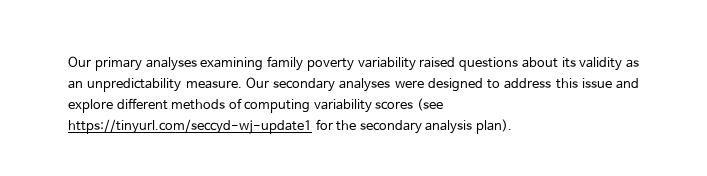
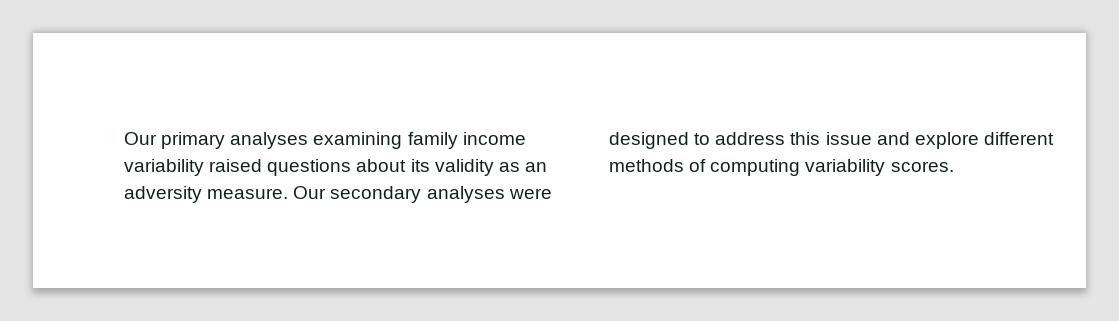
[306,58,354,71] poverty -> [462,132,526,145] income
[87,78,182,92] unpredictability -> [124,186,202,203] adversity
[375,98,443,111] [68,119,512,134] scores (see https://tinyurl.com/seccyd-wj-update1 for the secondary analysis plan). -> [890,161,954,172] scores.

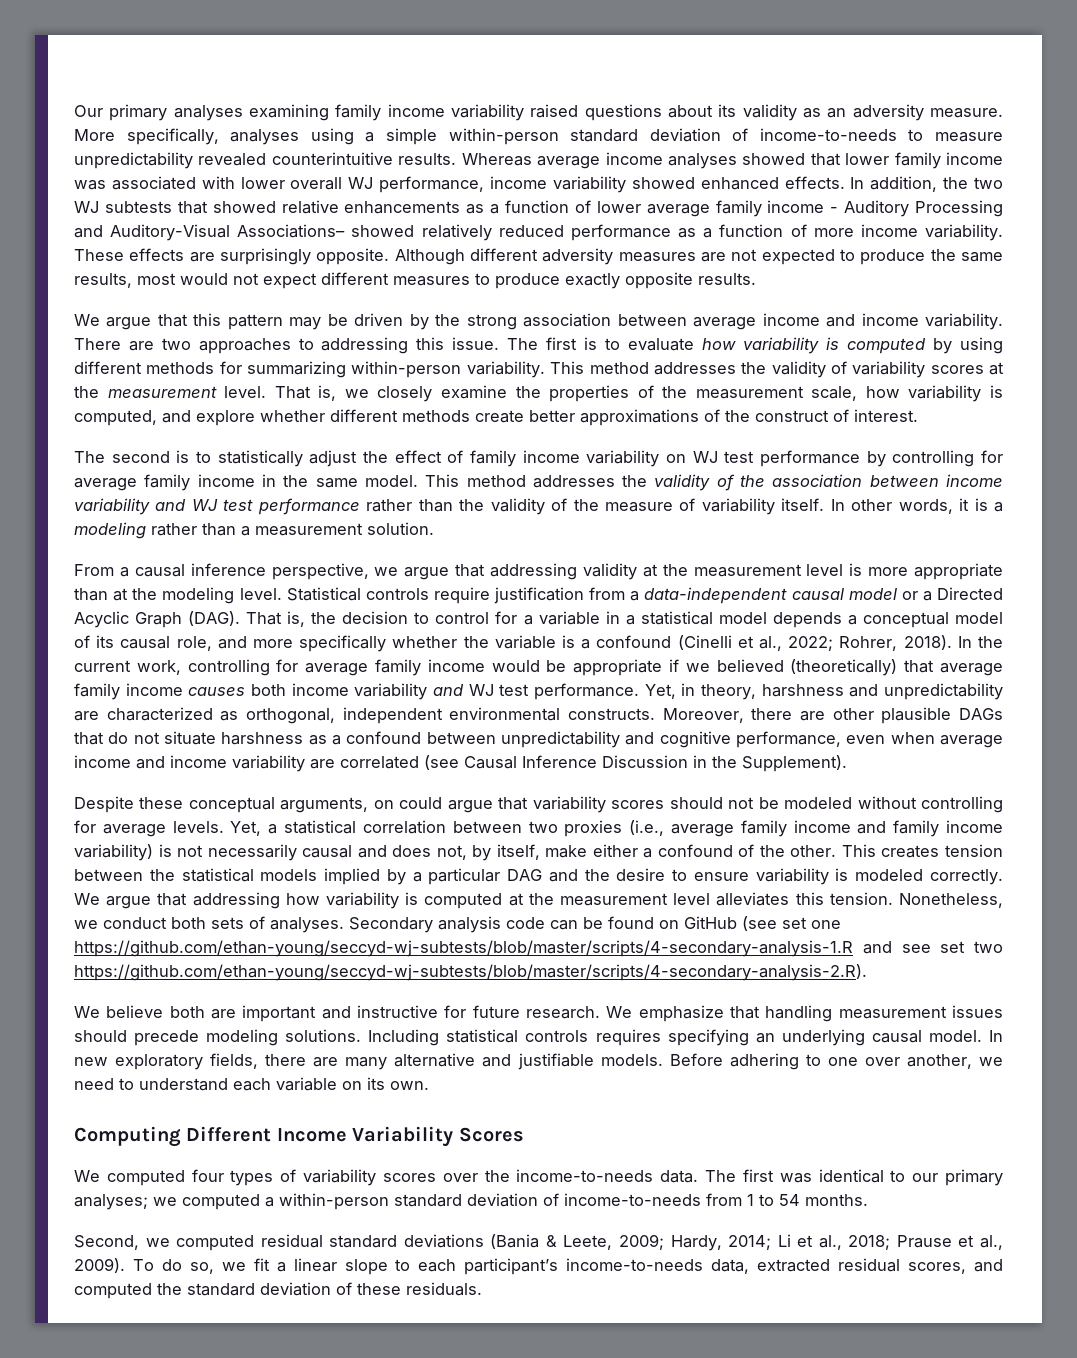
[293,186,552,203] [609,132,872,149] Our secondary analyses were designed to address this issue -> [74,128,1004,145] [74,152,1003,169] [74,176,1004,193] [74,200,1003,217] [74,224,1004,241] [74,248,1004,265] [74,272,756,289] [74,313,1004,330] [74,337,1004,354] [74,361,1005,378] [74,385,1003,402] [74,410,157,426] More specifically, analyses using a simple within-person standard deviation of income-to-needs to measure unpredictability revealed counterintuitive results. Whereas average income analyses showed that lower family income was associated with lower overall WJ performance, income variability showed enhanced effects. In addition, the two WJ subtests that showed relative enhancements as a function of lower average family income - Auditory Processing and Auditory-Visual Associations– showed relatively reduced performance as a function of more income variability. These effects are surprisingly opposite. Although different adversity measures are not expected to produce the same results, most would not expect different measures to produce exactly opposite results. // We argue that this pattern may be driven by the strong association between average income and income variability. There are two approaches to addressing this issue. The first is to evaluate how variability is computed by using different methods for summarizing within-person variability. This method addresses the validity of variability scores at the measurement level. That is, we closely examine the properties of the measurement scale, how variability is computed,
[983,132,1054,145] [609,159,954,176] different methods of computing variability scores. -> [260,409,918,426] [74,450,1003,467] [74,474,1003,491] [74,498,1004,515] [74,522,434,539] [74,563,1003,580] [74,587,1003,604] [74,611,1004,628] [74,635,1004,652] [74,659,1003,676] [74,683,1003,700] [74,707,1003,724] [74,731,1004,748] [74,755,847,772] [74,796,1003,813] [74,820,1003,837] [74,844,1003,861] [74,868,1003,885] [74,892,1004,909] [74,916,841,933] [74,940,1003,957] [74,964,867,981] [74,1005,1004,1022] [74,1029,1004,1046] [74,1053,1003,1070] [74,1077,429,1091] [74,1126,524,1147] [74,1169,1004,1186] [74,1193,868,1210] [74,1234,1003,1251] [74,1258,1004,1275] [74,1282,482,1299] whether different methods create better approximations of the construct of interest. // The second is to statistically adjust the effect of family income variability on WJ test performance by controlling for average family income in the same model. This method addresses the validity of the association between income variability and WJ test performance rather than the validity of the measure of variability itself. In other words, it is a modeling rather than a measurement solution. // From a causal inference perspective, we argue that addressing validity at the measurement level is more appropriate than at the modeling level. Statistical controls require justification from a data-independent causal model or a Directed Acyclic Graph (DAG). That is, the decision to control for a variable in a statistical model depends a conceptual model of its causal role, and more specifically whether the variable is a confound (Cinelli et al., 2022; Rohrer, 2018). In the current work, controlling for average family income would be appropriate if we believed (theoretically) that average family income causes both income variability and WJ test performance. Yet, in theory, harshness and unpredictability are characterized as orthogonal, independent environmental constructs. Moreover, there are other plausible DAGs that do not situate harshness as a confound between unpredictability and cognitive performance, even when average income and income variability are correlated (see Causal Inference Discussion in the Supplement). // Despite these conceptual arguments, on could argue that variability scores should not be modeled without controlling for average levels. Yet, a statistical correlation between two proxies (i.e., average family income and family income variability) is not necessarily causal and does not, by itself, make either a confound of the other. This creates tension between the statistical models implied by a particular DAG and the desire to ensure variability is modeled correctly. We argue that addressing how variability is computed at the measurement level alleviates this tension. Nonetheless, we conduct both sets of analyses. Secondary analysis code can be found on GitHub (see set one https://github.com/ethan-young/seccyd-wj-subtests/blob/master/scripts/4-secondary-analysis-1.R and see set two https://github.com/ethan-young/seccyd-wj-subtests/blob/master/scripts/4-secondary-analysis-2.R). // We believe both are important and instructive for future research. We emphasize that handling measurement issues should precede modeling solutions. Including statistical controls requires specifying an underlying causal model. In new exploratory fields, there are many alternative and justifiable models. Before adhering to one over another, we need to understand each variable on its own. // Computing Different Income Variability Scores // We computed four types of variability scores over the income-to-needs data. The first was identical to our primary analyses; we computed a within-person standard deviation of income-to-needs from 1 to 54 months. // Second, we computed residual standard deviations (Bania & Leete, 2009; Hardy, 2014; Li et al., 2018; Prause et al., 2009). To do so, we fit a linear slope to each participant’s income-to-needs data, extracted residual scores, and computed the standard deviation of these residuals.

